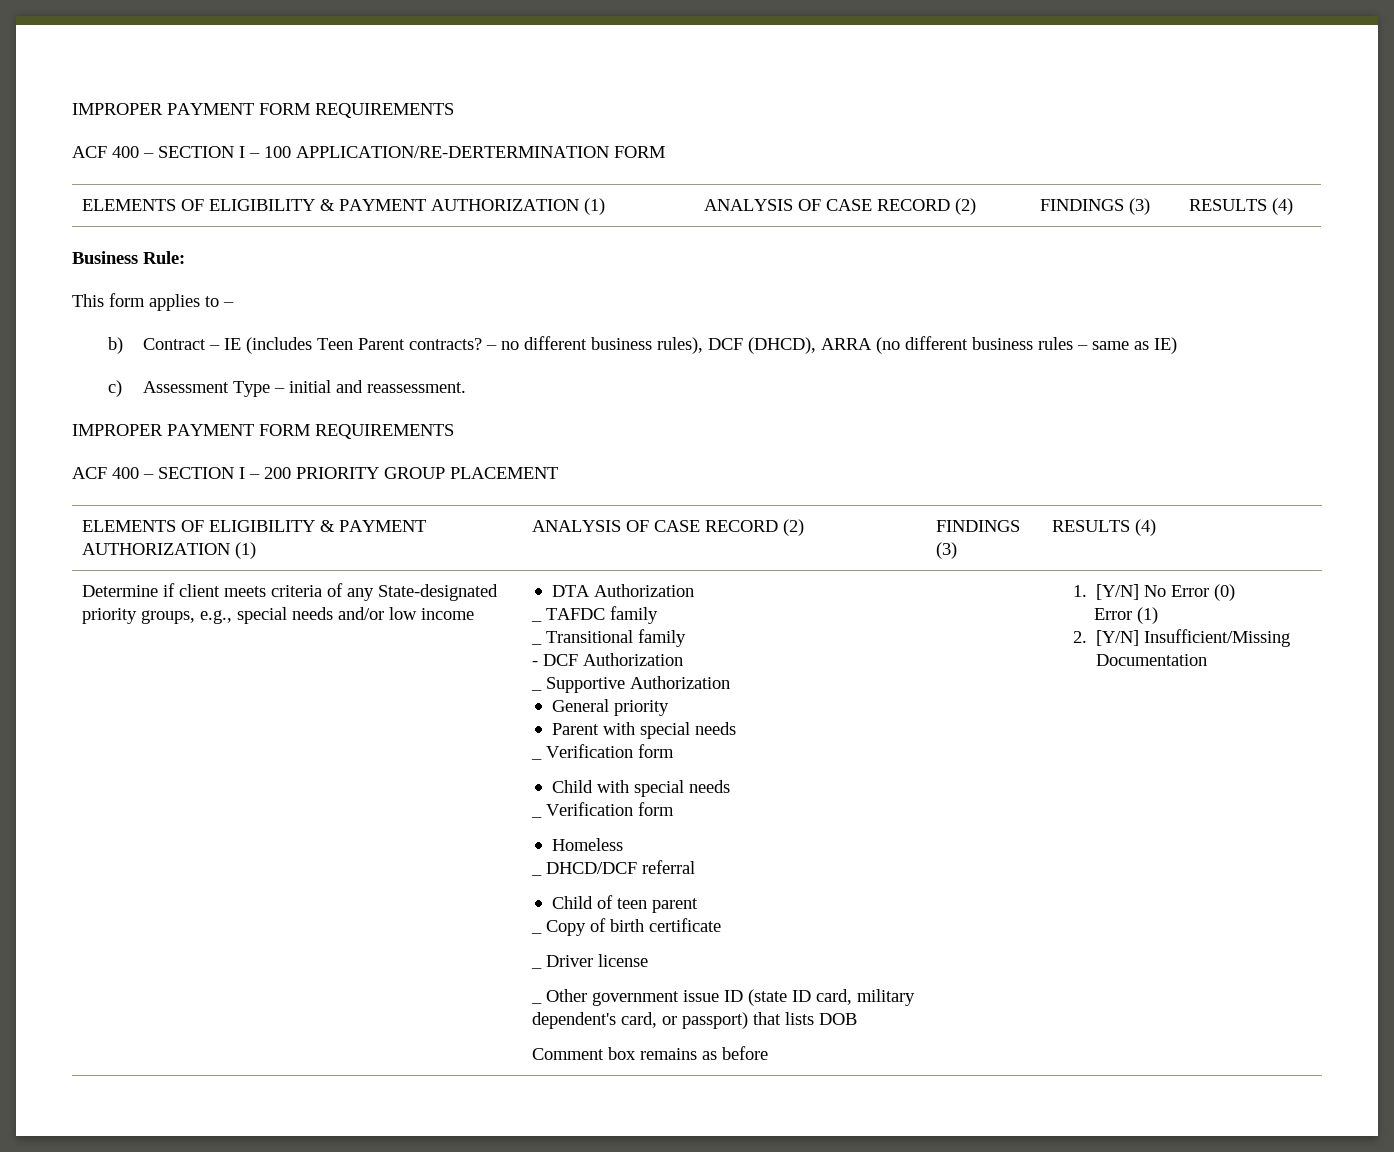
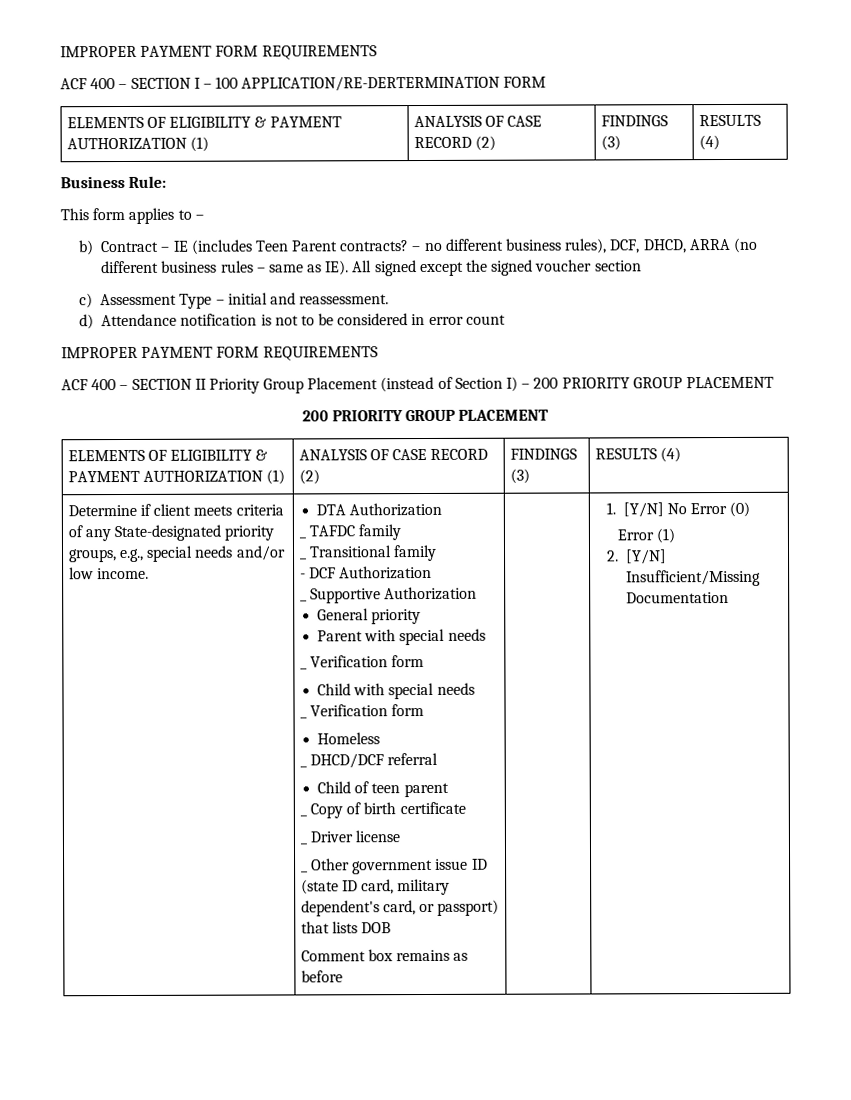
[708,337,817,354] DCF (DHCD), -> [609,239,687,254] DCF, DHCD,
[1154,337,1178,354] IE) -> [325,259,642,277] IE). All signed except the signed voucher section
[72,424,454,439] [72,467,245,479] // IMPROPER PAYMENT FORM REQUIREMENTS // ACF 400 – SECTION I -> [79,313,506,330] [61,346,378,361] [61,376,519,394] // d) Attendance notification is not to be considered in error count // IMPROPER PAYMENT FORM REQUIREMENTS // ACF 400 – SECTION II Priority Group Placement (instead of Section I)
(558, 473) none -> [301,409,550,422] // 200 PRIORITY GROUP PLACEMENT
[420,608,474,620] income -> [97,567,150,580] income.

